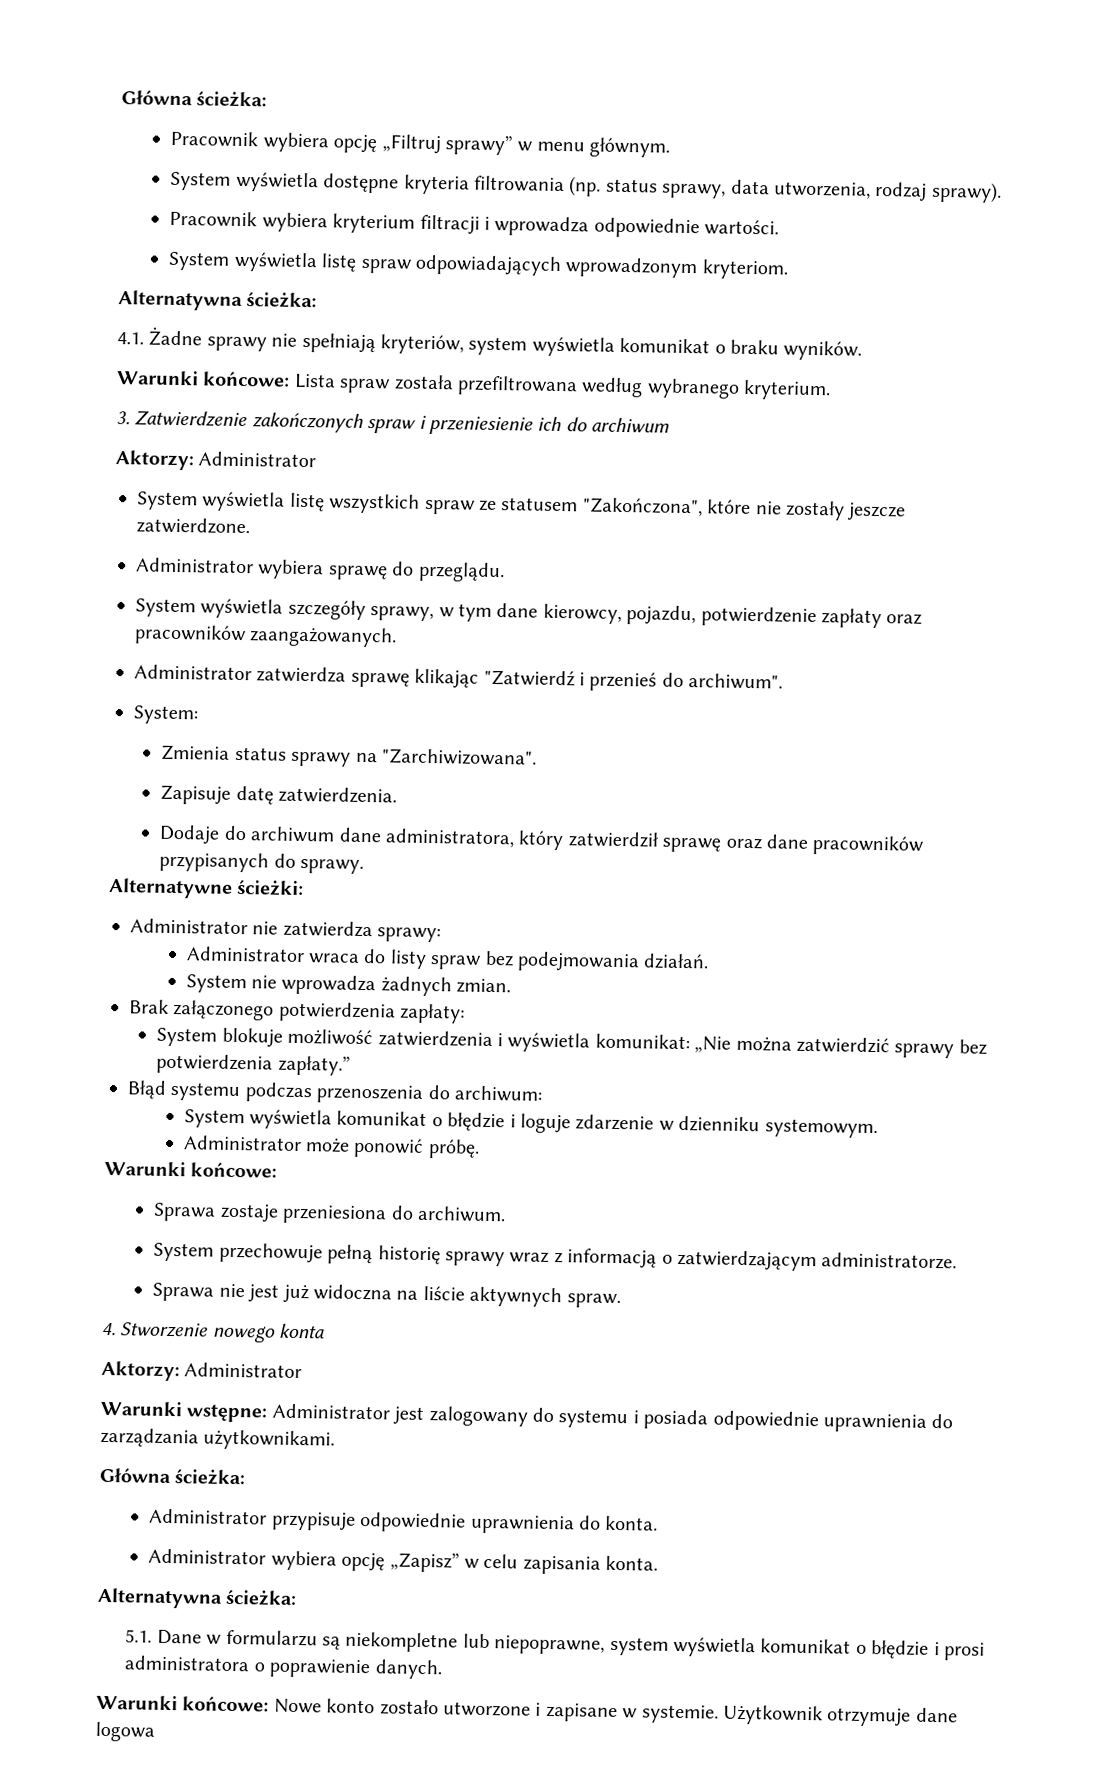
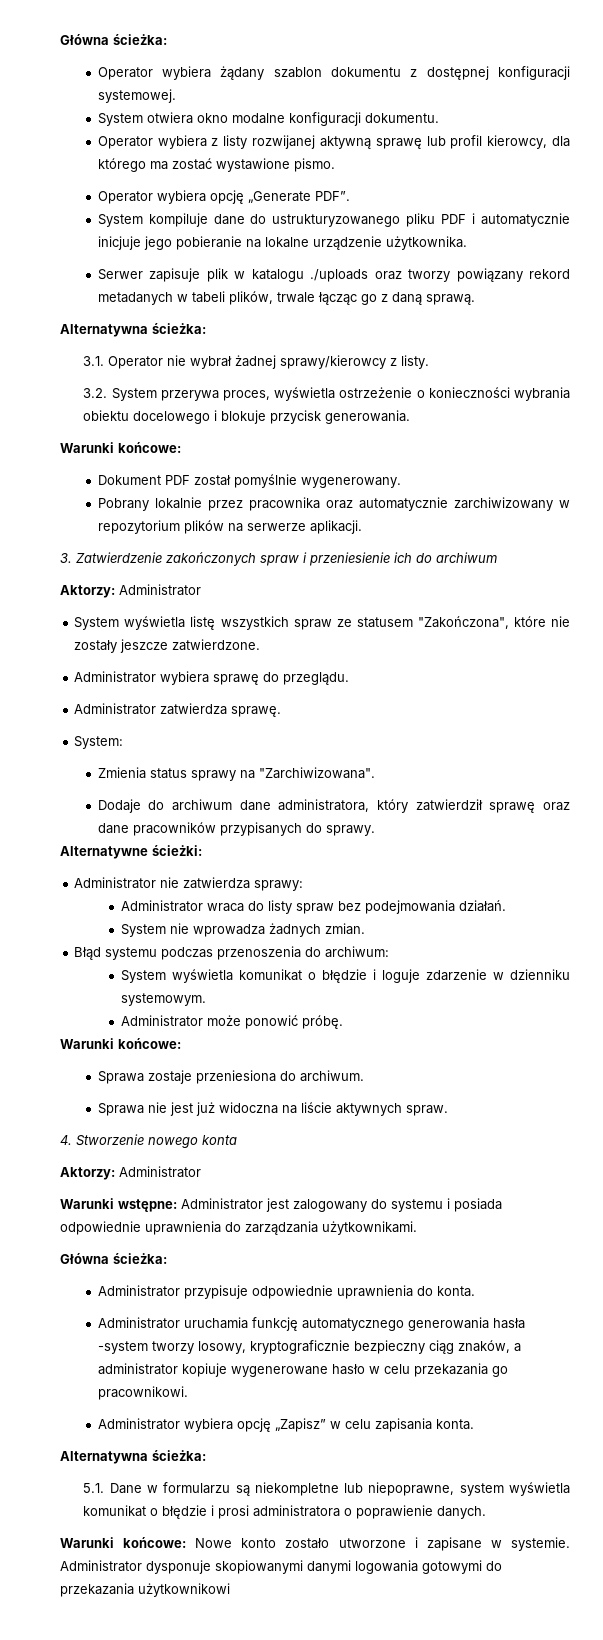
[121,90,268,108] [170,130,671,158] [170,171,1002,203] [169,210,780,239] [168,251,789,280] [118,290,318,311] [117,327,863,361] [116,370,832,401] Główna ścieżka: // Pracownik wybiera opcję „Filtruj sprawy” w menu głównym. // System wyświetla dostępne kryteria filtrowania (np. status sprawy, data utworzenia, rodzaj sprawy). // Pracownik wybiera kryterium filtracji i wprowadza odpowiednie wartości. // System wyświetla listę spraw odpowiadających wprowadzonym kryteriom. // Alternatywna ścieżka: // 4.1. Żadne sprawy nie spełniają kryteriów, system wyświetla komunikat o braku wyników. // Warunki końcowe: Lista spraw została przefiltrowana według wybranego kryterium. -> [60,34,167,45] [97,66,570,80] [97,89,176,103] [97,112,439,126] [97,135,570,149] [97,158,335,172] [97,190,350,204] [97,213,570,227] [97,236,467,250] [97,268,570,282] [97,291,475,305] [60,323,206,337] [83,355,430,369] [83,387,571,401] [83,410,411,424] [60,442,181,453] [97,474,401,488] [97,497,570,511] [97,520,362,534] Główna ścieżka: // Operator wybiera żądany szablon dokumentu z dostępnej konfiguracji systemowej. // System otwiera okno modalne konfiguracji dokumentu. // Operator wybiera z listy rozwijanej aktywną sprawę lub profil kierowcy, dla którego ma zostać wystawione pismo. // Operator wybiera opcję „Generate PDF”. // System kompiluje dane do ustrukturyzowanego pliku PDF i automatycznie inicjuje jego pobieranie na lokalne urządzenie użytkownika. // Serwer zapisuje plik w katalogu ./uploads oraz tworzy powiązany rekord metadanych w tabeli plików, trwale łącząc go z daną sprawą. // Alternatywna ścieżka: // 3.1. Operator nie wybrał żadnej sprawy/kierowcy z listy. // 3.2. System przerywa proces, wyświetla ostrzeżenie o konieczności wybrania obiektu docelowego i blokuje przycisk generowania. // Warunki końcowe: // Dokument PDF został pomyślnie wygenerowany. // Pobrany lokalnie przez pracownika oraz automatycznie zarchiwizowany w repozytorium plików na serwerze aplikacji.
[135,598,923,629] [134,624,398,648] [134,664,784,692] System wyświetla szczegóły sprawy, w tym dane kierowcy, pojazdu, potwierdzenie zapłaty oraz pracowników zaangażowanych. // Administrator zatwierdza sprawę klikając "Zatwierdź i przenieś do archiwum". -> [74,703,282,717] Administrator zatwierdza sprawę.
[160,784,398,805] // Zapisuje datę zatwierdzenia. -> (375, 773) none
[129,999,466,1024] [156,1027,987,1059] [156,1053,351,1076] // Brak załączonego potwierdzenia zapłaty: // System blokuje możliwość zatwierdzenia i wyświetla komunikat: „Nie można zatwierdzić sprawy bez potwierdzenia zapłaty.” -> (366, 929) none
[153,1242,958,1272] // System przechowuje pełną historię sprawy wraz z informacją o zatwierdzającym administratorze. -> (364, 1076) none
(659, 1523) none -> [97,1317,525,1331] [97,1340,521,1354] [97,1363,508,1377] [97,1386,188,1400] // Administrator uruchamia funkcję automatycznego generowania hasła -system tworzy losowy, kryptograficznie bezpieczny ciąg znaków, a administrator kopiuje wygenerowane hasło w celu przekazania go pracownikowi.
[722,1704,958,1727] [95,1721,155,1742] Użytkownik otrzymuje dane logowa -> [60,1560,502,1574] [60,1583,230,1597] Administrator dysponuje skopiowanymi danymi logowania gotowymi do przekazania użytkownikowi

